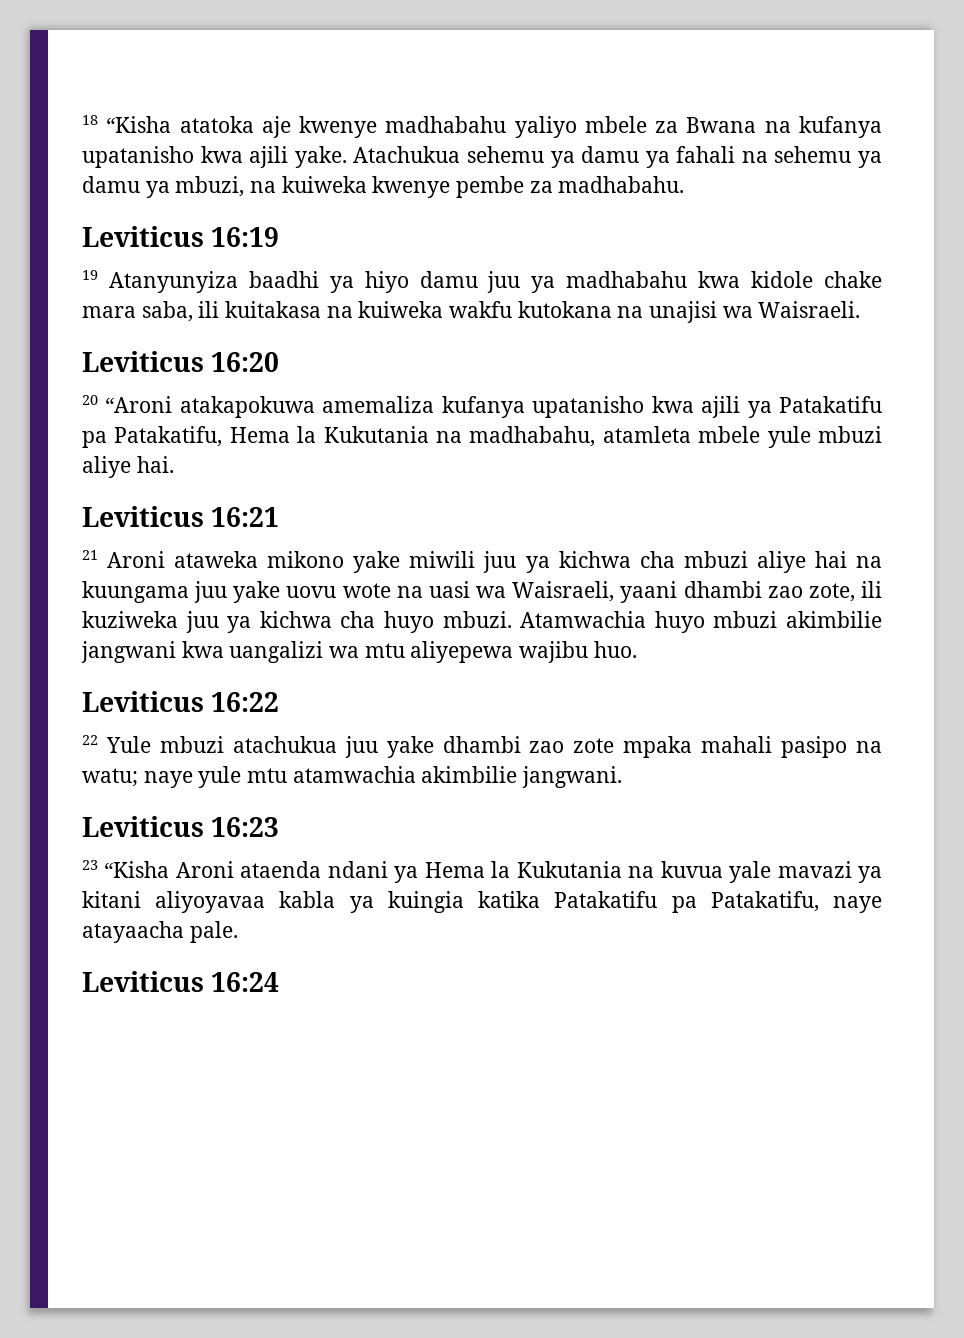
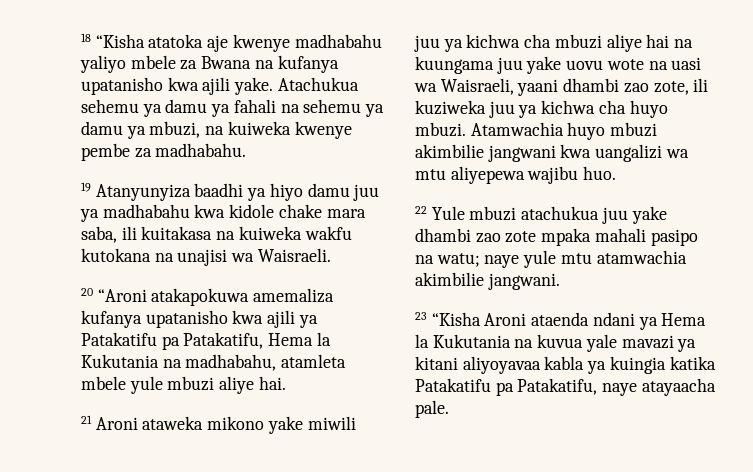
[82,226,280,247] // Leviticus 16:19 -> (247, 150) none
[82,351,280,372] // Leviticus 16:20 -> (331, 255) none
[82,506,280,527] // Leviticus 16:21 -> (286, 383) none
[82,691,280,712] // Leviticus 16:22 -> (617, 173) none
[82,816,280,837] // Leviticus 16:23 -> (560, 281) none
[82,971,280,992] // Leviticus 16:24 -> (449, 409) none

